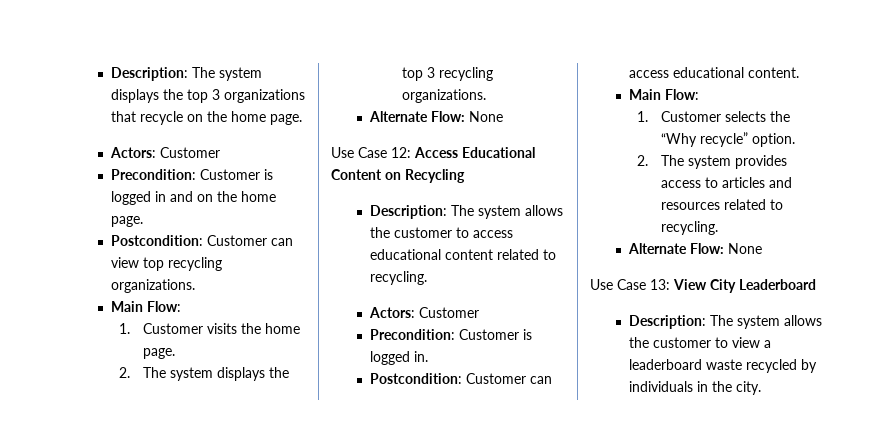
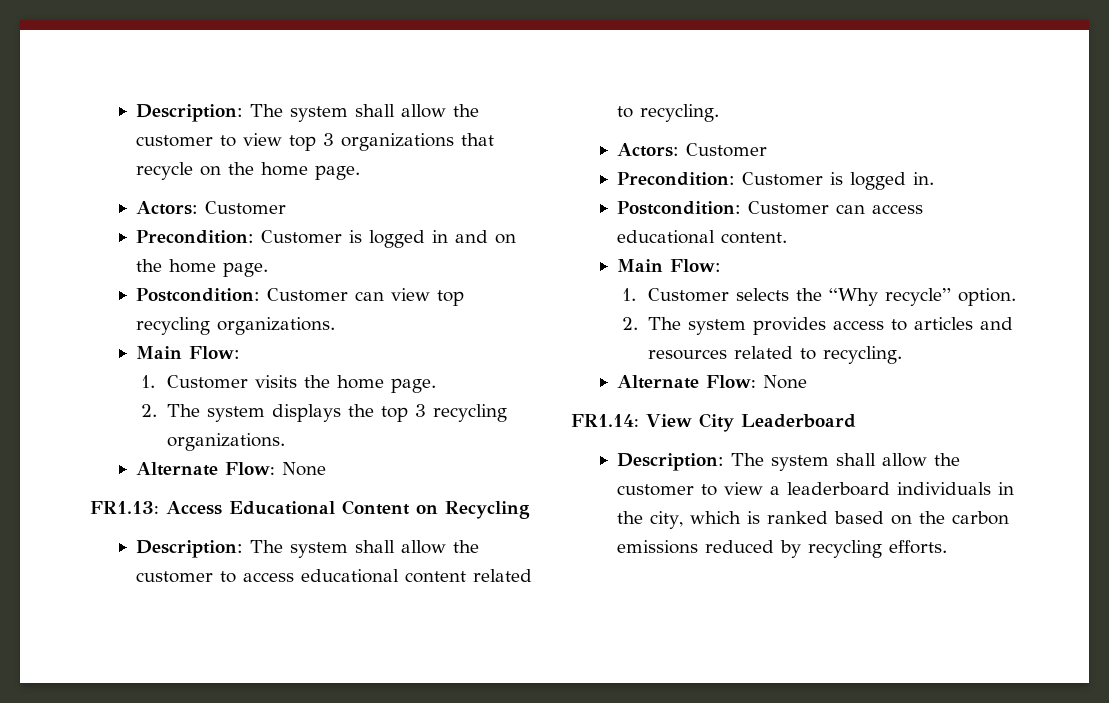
[110,67,262,81] [110,89,183,103] Description: The system displays the -> [136,104,480,122] [136,133,283,147] Description: The system shall allow the customer to view
[331,147,411,158] Use Case 12: -> [90,501,159,514] FR1.13:
[524,205,563,216] allows -> [355,540,447,554] shall allow
[590,279,670,290] Use Case 13: -> [571,414,639,427] FR1.14:
[783,315,822,326] allows -> [836,453,928,467] shall allow
[705,359,817,373] [628,381,761,395] waste recycled by individuals in the city. -> [897,482,1015,495] [617,511,1010,529] [617,540,948,558] individuals in the city, which is ranked based on the carbon emissions reduced by recycling efforts.

